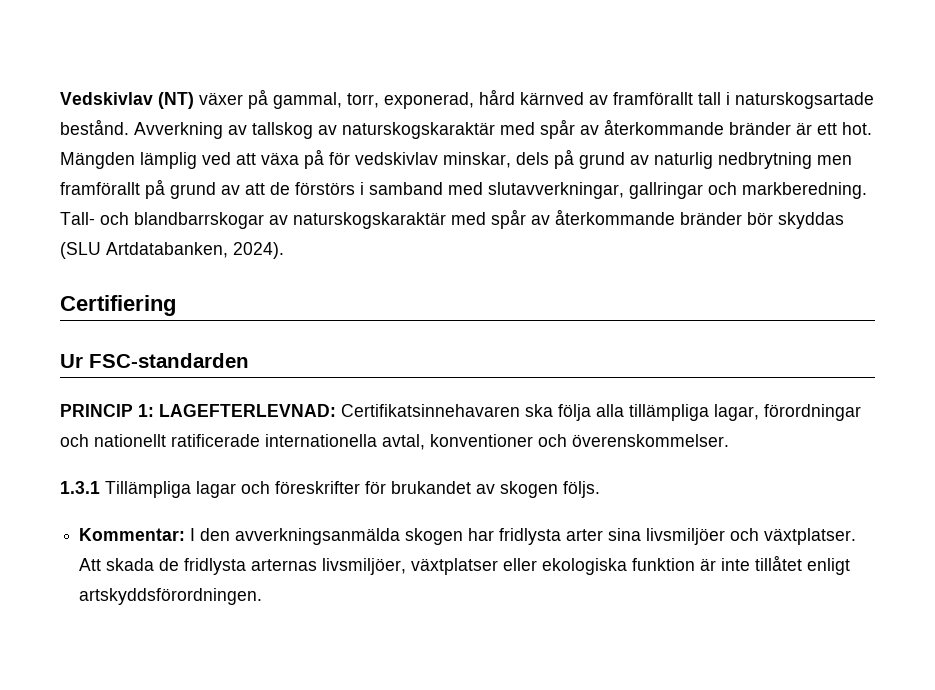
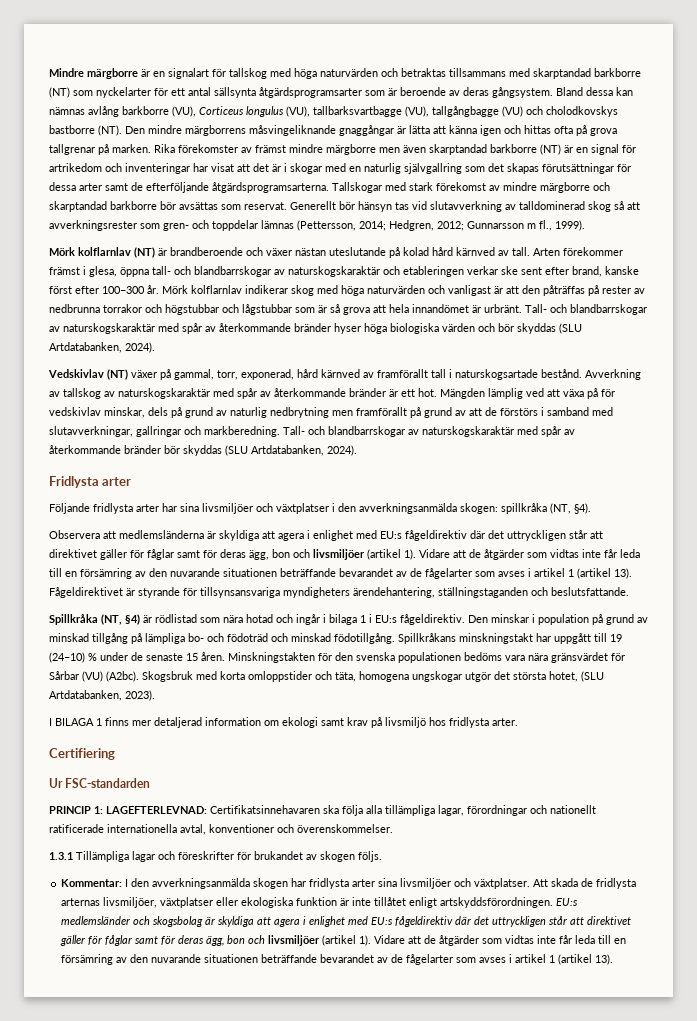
(60, 98) none -> [49,68,641,79] [49,87,633,98] [49,106,618,117] [49,125,617,136] [49,144,636,155] [49,163,631,174] [49,182,610,193] [49,201,640,212] [49,220,585,231] [49,247,623,258] [49,266,639,277] [49,285,645,296] [49,304,647,315] [49,323,582,334] [49,342,155,353] Mindre märgborre är en signalart för tallskog med höga naturvärden och betraktas tillsammans med skarptandad barkborre (NT) som nyckelarter för ett antal sällsynta åtgärdsprogramsarter som är beroende av deras gångsystem. Bland dessa kan nämnas avlång barkborre (VU), Corticeus longulus (VU), tallbarksvartbagge (VU), tallgångbagge (VU) och cholodkovskys bastborre (NT). Den mindre märgborrens måsvingeliknande gnaggångar är lätta att känna igen och hittas ofta på grova tallgrenar på marken. Rika förekomster av främst mindre märgborre men även skarptandad barkborre (NT) är en signal för artrikedom och inventeringar har visat att det är i skogar med en naturlig självgallring som det skapas förutsättningar för dessa arter samt de efterföljande åtgärdsprogramsarterna. Tallskogar med stark förekomst av mindre märgborre och skarptandad barkborre bör avsättas som reservat. Generellt bör hänsyn tas vid slutavverkning av talldominerad skog så att avverkningsrester som gren- och toppdelar lämnas (Pettersson, 2014; Hedgren, 2012; Gunnarsson m fl., 1999). // Mörk kolflarnlav (NT) är brandberoende och växer nästan uteslutande på kolad hård kärnved av tall. Arten förekommer främst i glesa, öppna tall- och blandbarrskogar av naturskogskaraktär och etableringen verkar ske sent efter brand, kanske först efter 100–300 år. Mörk kolflarnlav indikerar skog med höga naturvärden och vanligast är att den påträffas på rester av nedbrunna torrakor och högstubbar och lågstubbar som är så grova att hela innandömet är urbränt. Tall- och blandbarrskogar av naturskogskaraktär med spår av återkommande bränder hyser höga biologiska värden och bör skyddas (SLU Artdatabanken, 2024). //
(284, 250) none -> [49,476,132,488] [49,503,591,514] [49,530,603,541] [49,549,640,560] [49,568,632,579] [49,587,629,598] [49,614,648,625] [49,633,622,644] [49,652,625,663] [49,671,604,682] [49,690,155,701] [49,717,518,728] // Fridlysta arter // Följande fridlysta arter har sina livsmiljöer och växtplatser i den avverkningsanmälda skogen: spillkråka (NT, §4). // Observera att medlemsländerna är skyldiga att agera i enlighet med EU:s fågeldirektiv där det uttryckligen står att direktivet gäller för fåglar samt för deras ägg, bon och livsmiljöer (artikel 1). Vidare att de åtgärder som vidtas inte får leda till en försämring av den nuvarande situationen beträffande bevarandet av de fågelarter som avses i artikel 1 (artikel 13). Fågeldirektivet är styrande för tillsynsansvariga myndigheters ärendehantering, ställningstaganden och beslutsfattande. // Spillkråka (NT, §4) är rödlistad som nära hotad och ingår i bilaga 1 i EU:s fågeldirektiv. Den minskar i population på grund av minskad tillgång på lämpliga bo- och födoträd och minskad födotillgång. Spillkråkans minskningstakt har uppgått till 19 (24–10) % under de senaste 15 åren. Minskningstakten för den svenska populationen bedöms vara nära gränsvärdet för Sårbar (VU) (A2bc). Skogsbruk med korta omloppstider och täta, homogena ungskogar utgör det största hotet, (SLU Artdatabanken, 2023). // I BILAGA 1 finns mer detaljerad information om ekologi samt krav på livsmiljö hos fridlysta arter.
(263, 596) none -> [556,898,579,906] [61,916,632,927] [60,935,627,946] [61,954,614,965] EU:s medlemsländer och skogsbolag är skyldiga att agera i enlighet med EU:s fågeldirektiv där det uttryckligen står att direktivet gäller för fåglar samt för deras ägg, bon och livsmiljöer (artikel 1). Vidare att de åtgärder som vidtas inte får leda till en försämring av den nuvarande situationen beträffande bevarandet av de fågelarter som avses i artikel 1 (artikel 13).

